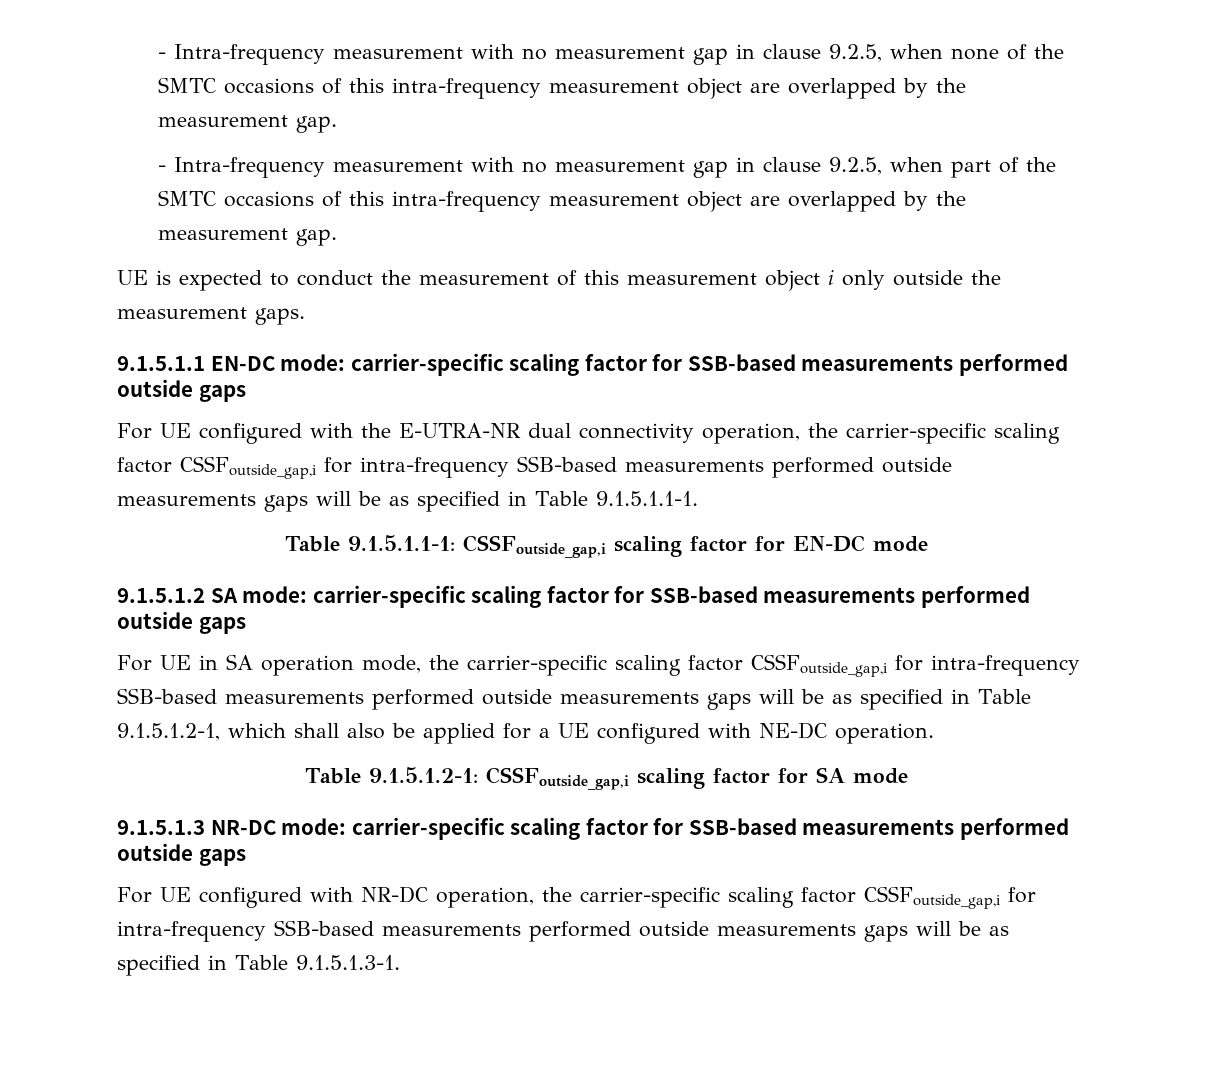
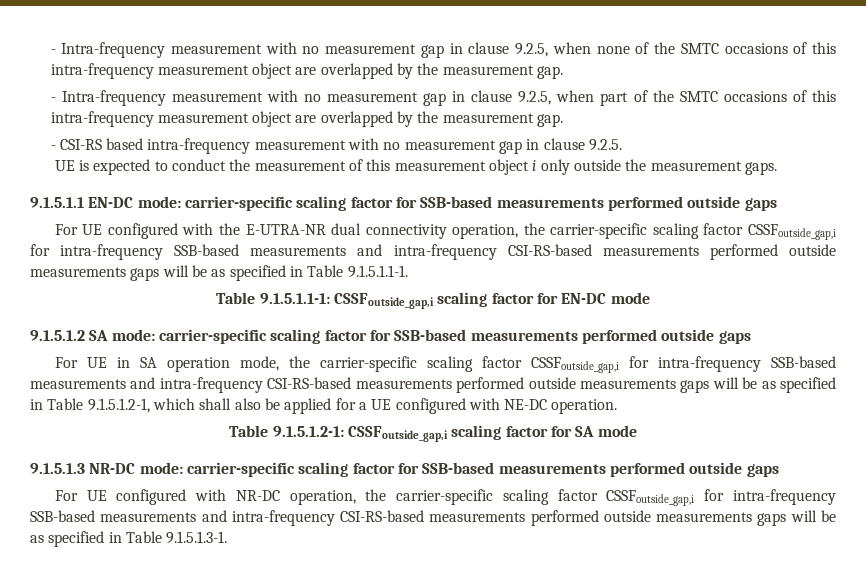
(337, 237) none -> [50,138,623,154] // - CSI-RS based intra-frequency measurement with no measurement gap in clause 9.2.5.
(764, 466) none -> [357,244,699,260] and intra-frequency CSI-RS-based measurements
(364, 698) none -> [130,377,452,393] and intra-frequency CSI-RS-based measurements
(521, 930) none -> [201,510,526,526] and intra-frequency CSI-RS-based measurements

